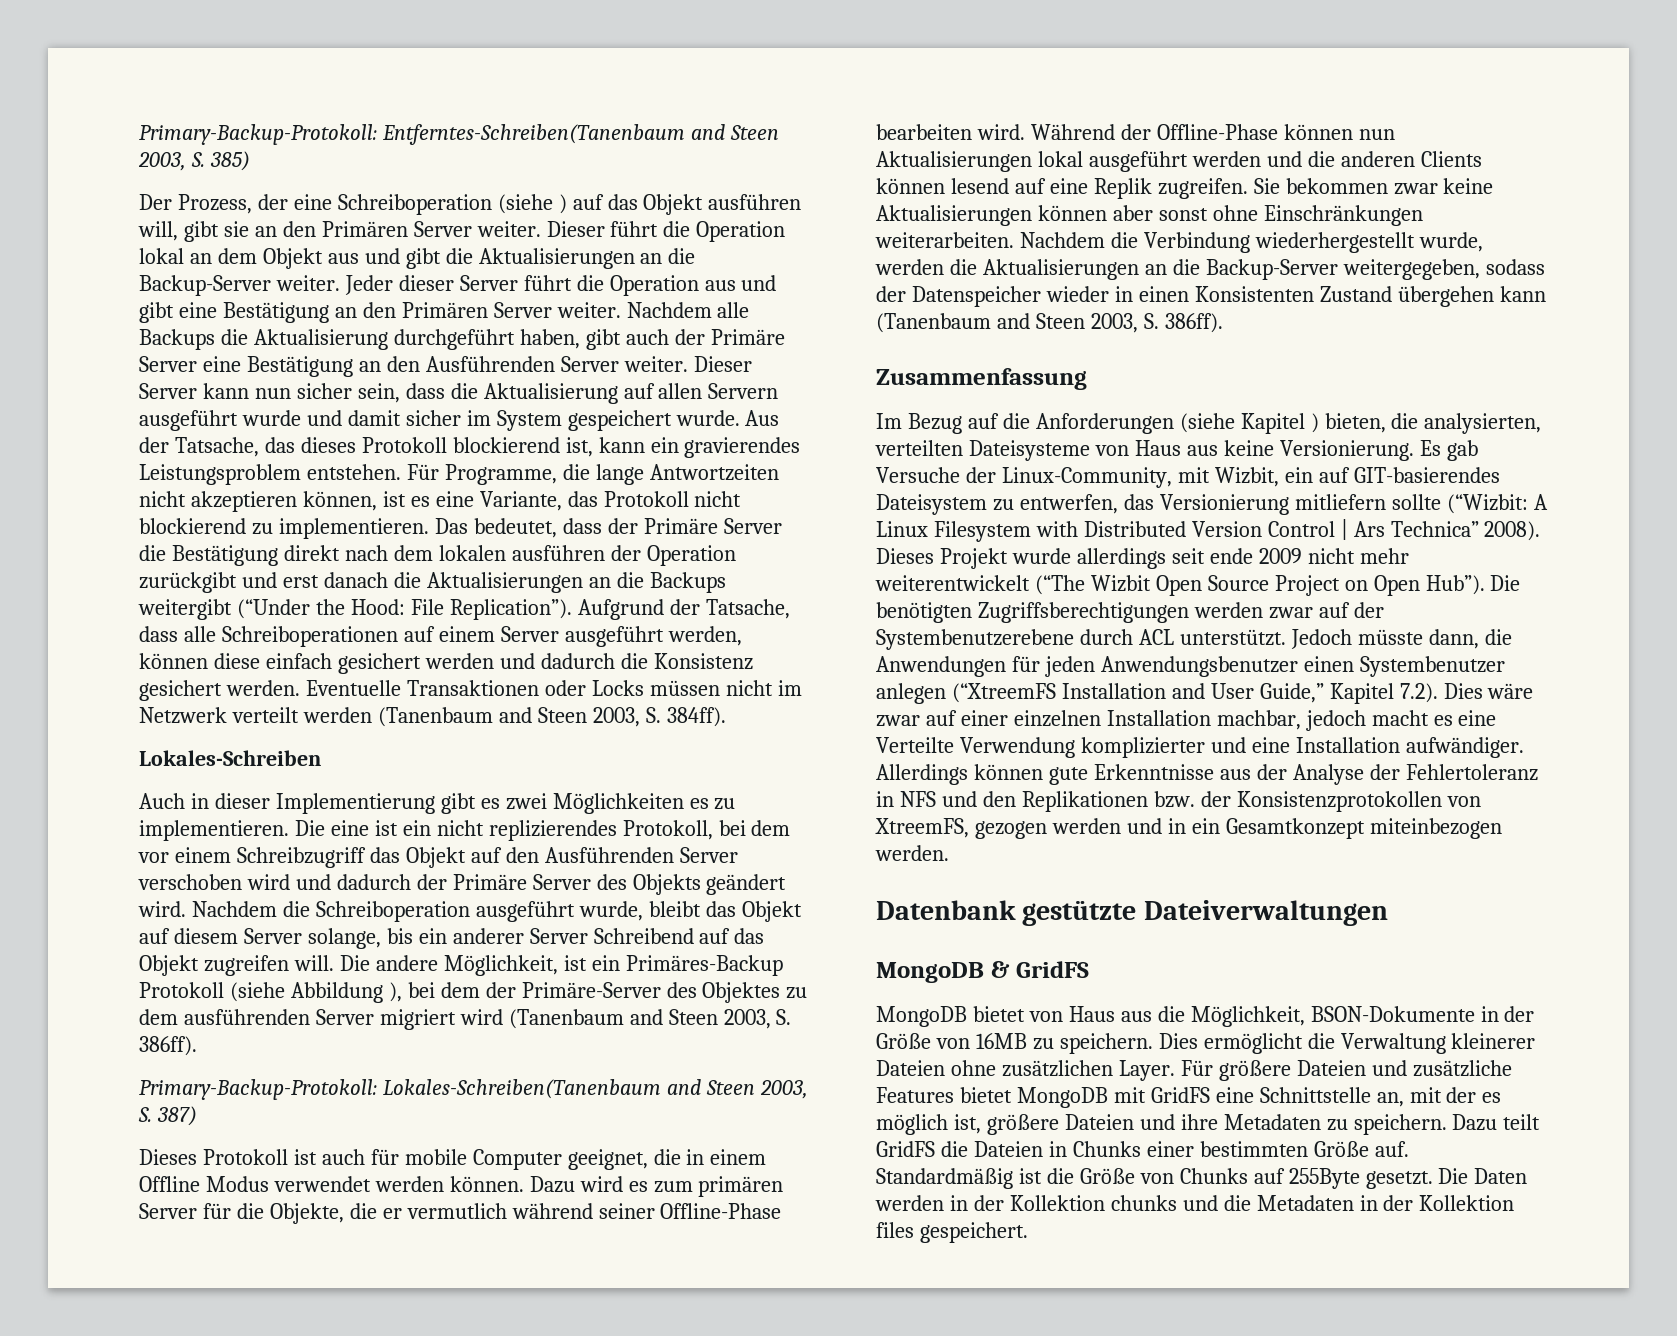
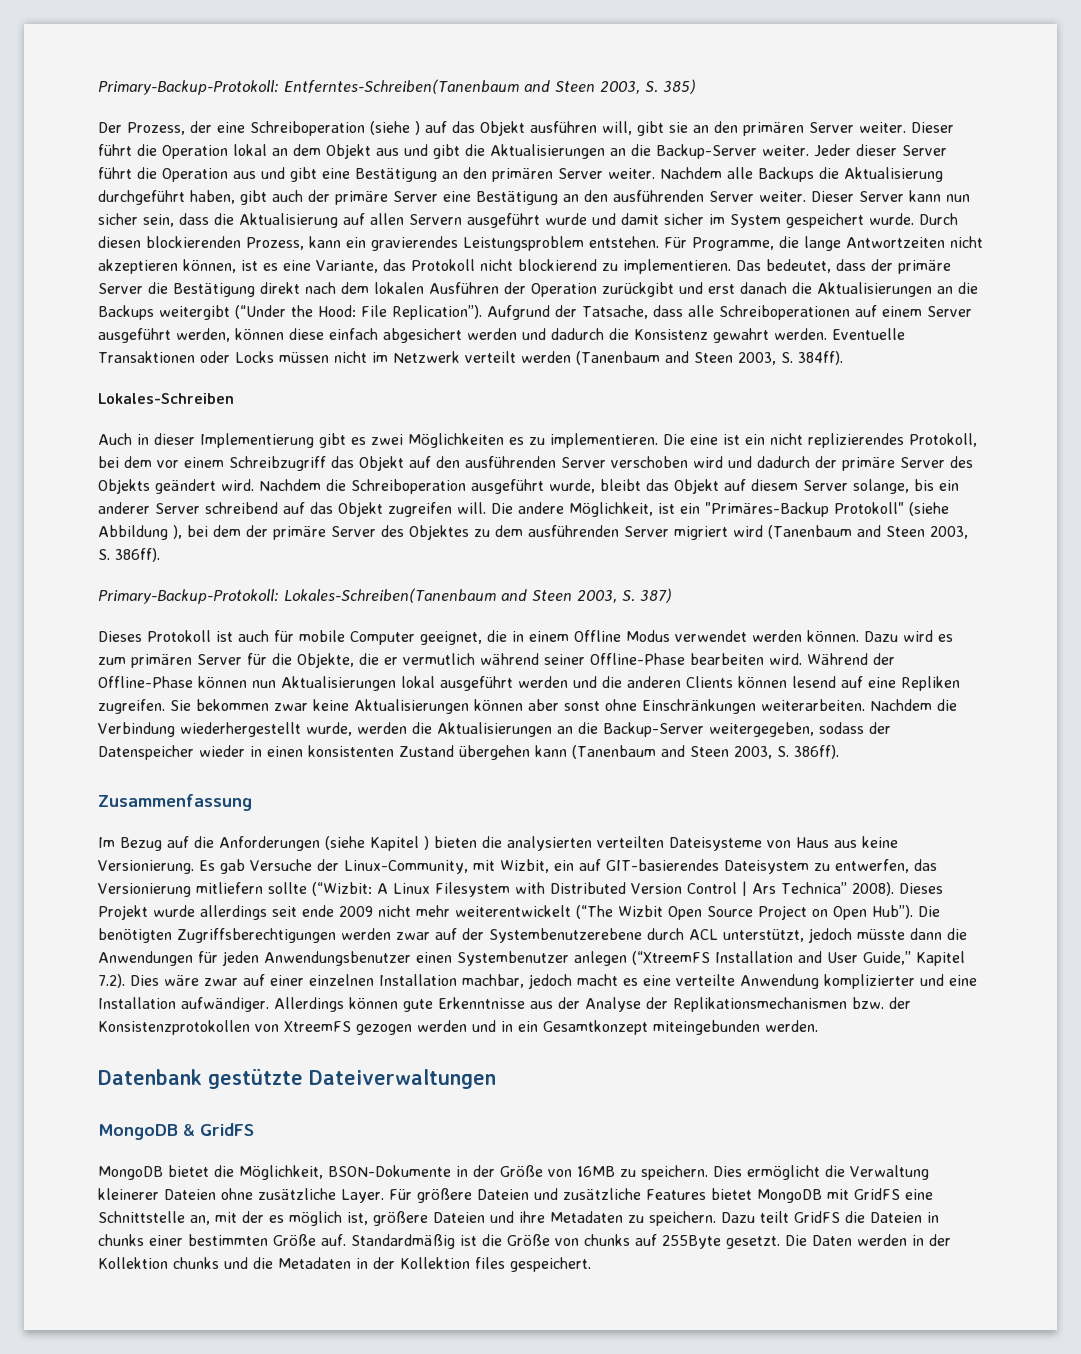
[321,221,408,237] Primären -> [743,122,804,136] primären
[401,302,488,318] Primären -> [492,168,553,182] primären
[710,329,785,345] Primäre -> [335,191,388,205] primäre
[425,356,555,372] Ausführenden -> [613,190,704,202] ausführenden
[745,410,780,426] [139,437,593,457] Aus der Tatsache, das dieses Protokoll blockierend ist, -> [919,213,958,225] [98,236,304,250] Durch diesen blockierenden Prozess,
[643,518,718,534] Primäre -> [898,260,951,274] primäre
[511,545,605,561] ausführen -> [429,282,499,294] Ausführen
[337,653,421,674] gesichert -> [383,328,462,343] abgesichert
[139,680,222,701] gesichert -> [713,328,769,343] gewahrt
[544,847,674,863] Ausführenden -> [465,456,556,468] ausführenden
[452,874,527,890] Primäre -> [842,457,895,471] primäre
[593,928,694,944] Schreibend -> [205,502,278,514] schreibend
[625,955,783,976] [139,982,224,998] Primäres-Backup Protokoll -> [705,502,904,517] "Primäres-Backup Protokoll"
[521,982,661,998] Primäre-Server -> [273,526,376,540] primäre Server
[1093,178,1152,199] Replik -> [901,676,960,691] Repliken
[1194,286,1314,302] Konsistenten -> [308,745,394,757] konsistenten
[1324,413,1542,434] bieten, die analysierten, -> [434,836,592,851] bieten die analysierten
[1179,629,1479,649] unterstützt. Jedoch müsste dann, -> [723,928,942,943] unterstützt, jedoch müsste dann
[876,737,1075,758] Verteilte Verwendung -> [676,974,819,989] verteilte Anwendung
[1405,764,1538,781] [876,791,1148,812] Fehlertoleranz in NFS und den Replikationen -> [673,997,847,1012] Replikationsmechanismen
[875,818,969,838] XtreemFS, -> [284,1021,351,1032] XtreemFS
[1369,818,1502,839] miteinbezogen -> [653,1020,760,1035] miteingebunden
[1028,1006,1152,1022] von Haus aus -> (209, 1171) none
[1001,1060,1113,1077] zusätzlichen -> [258,1188,336,1200] zusätzliche
[1072,1141,1141,1157] Chunks -> [98,1234,144,1246] chunks
[1179,1168,1248,1184] Chunks -> [584,1234,630,1246] chunks

